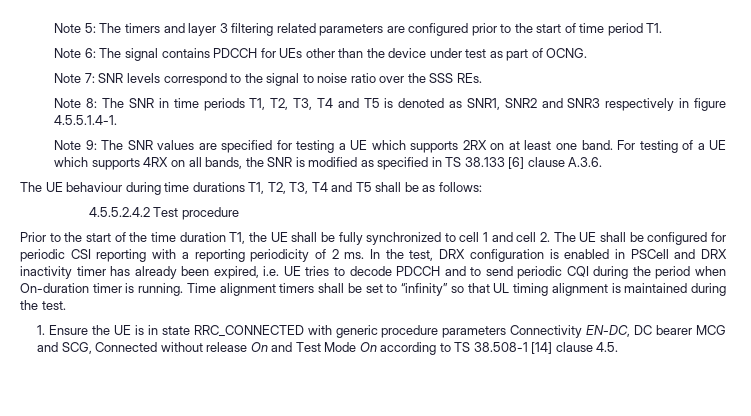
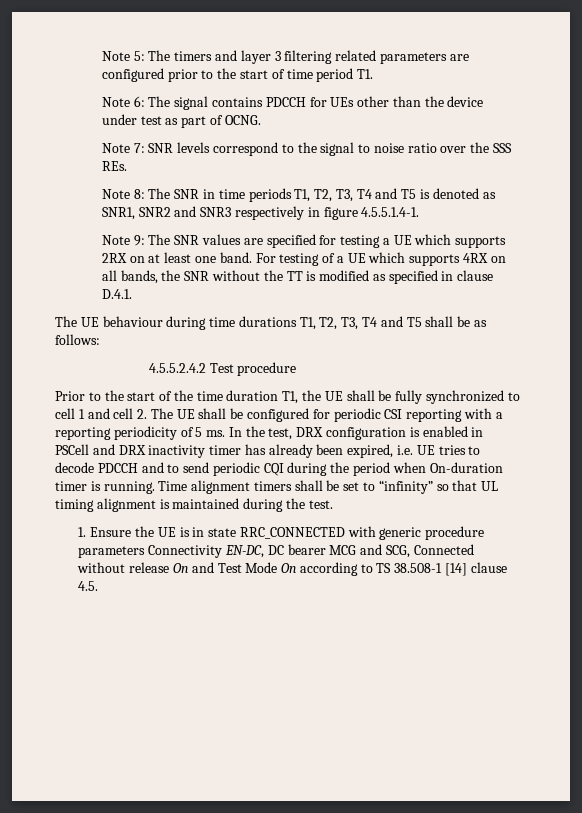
(293, 162) none -> [212,270,303,281] without the TT
[445,157,603,169] TS 38.133 [6] clause A.3.6. -> [457,270,494,281] [101,289,132,299] clause D.4.1.
[331,249,339,259] 2 -> [195,427,203,437] 5

